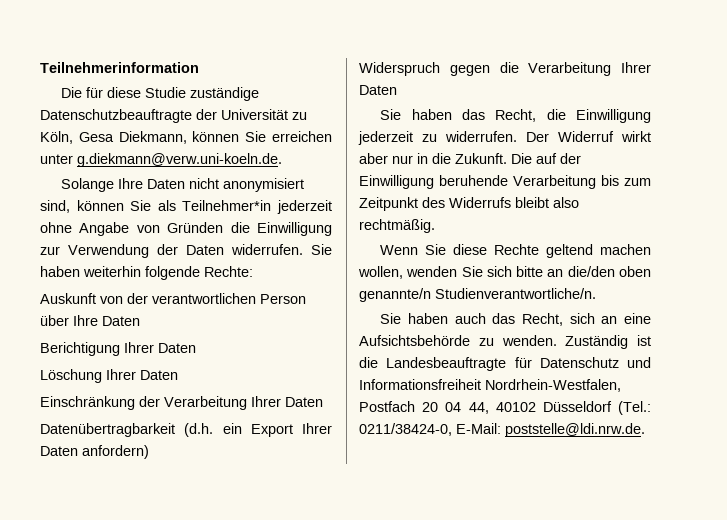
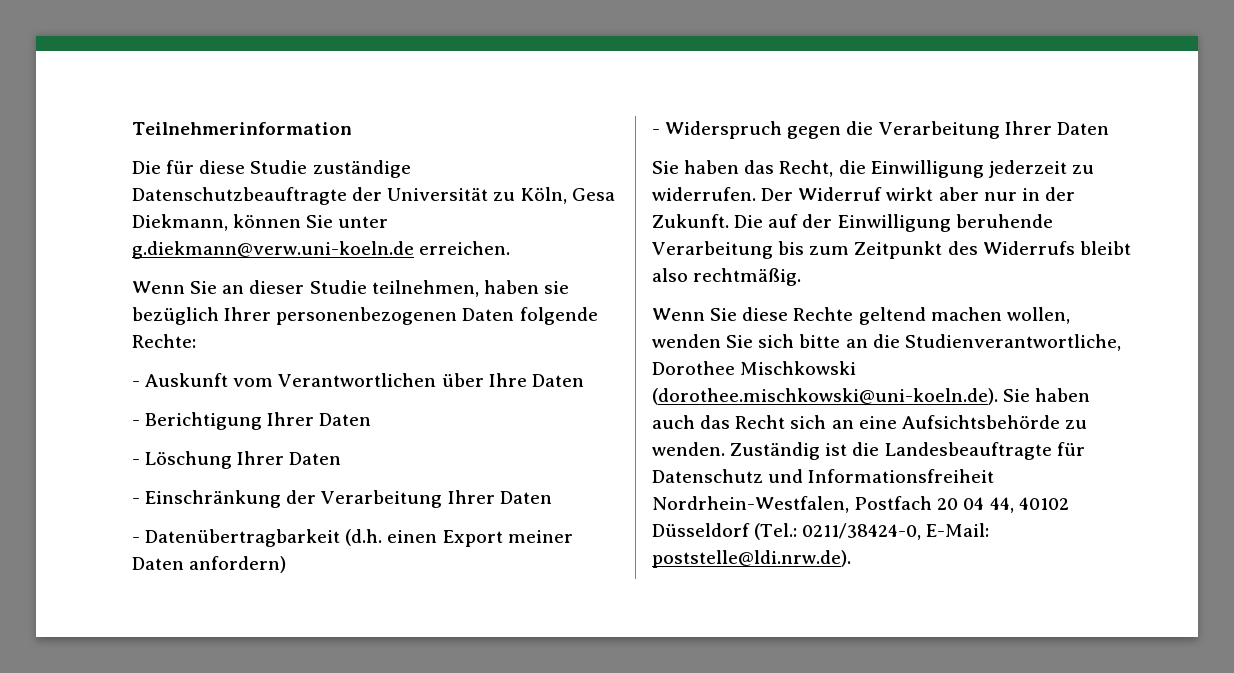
[272,131,332,142] [40,153,282,167] [61,178,305,192] [40,200,332,214] [40,222,332,236] [40,244,332,258] [40,266,253,280] [40,293,306,304] erreichen unter g.diekmann@verw.uni-koeln.de. // Solange Ihre Daten nicht anonymisiert sind, können Sie als Teilnehmer*in jederzeit ohne Angabe von Gründen die Einwilligung zur Verwendung der Daten widerrufen. Sie haben weiterhin folgende Rechte: // Auskunft von der verantwortlichen Person -> [338,216,389,228] [132,241,511,259] [132,280,569,297] [132,307,598,325] [132,334,196,348] [132,373,437,387] unter g.diekmann@verw.uni-koeln.de erreichen. // Wenn Sie an dieser Studie teilnehmen, haben sie bezüglich Ihrer personenbezogenen Daten folgende Rechte: // - Auskunft vom Verantwortlichen
(140, 321) none -> [132,420,140,426] -
(196, 348) none -> [132,459,140,465] -
(178, 375) none -> [132,498,140,504] -
(323, 402) none -> [132,537,140,543] -
[222,423,332,437] ein Export Ihrer -> [387,530,573,547] einen Export meiner
(149, 452) none -> [652,129,660,135] -
[432,153,451,164] die -> [1044,187,1075,201] der
[567,266,651,277] [359,288,596,302] die/den oben genannte/n Studienverantwortliche/n. // -> [872,334,1121,351] [652,361,857,375] [652,388,998,405] die Studienverantwortliche, Dorothee Mischkowski (dorothee.mischkowski@uni-koeln.de).
[521,313,563,326] Recht, -> [735,415,786,429] Recht
[505,423,645,437] poststelle@ldi.nrw.de. -> [652,550,851,568] poststelle@ldi.nrw.de).

